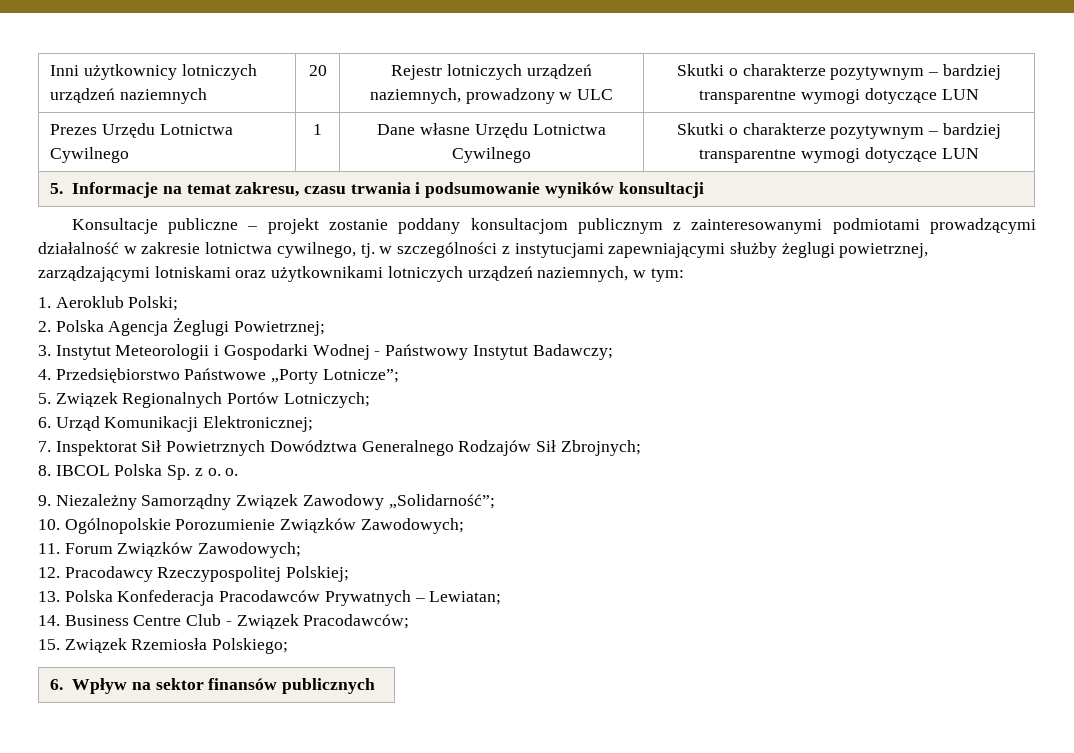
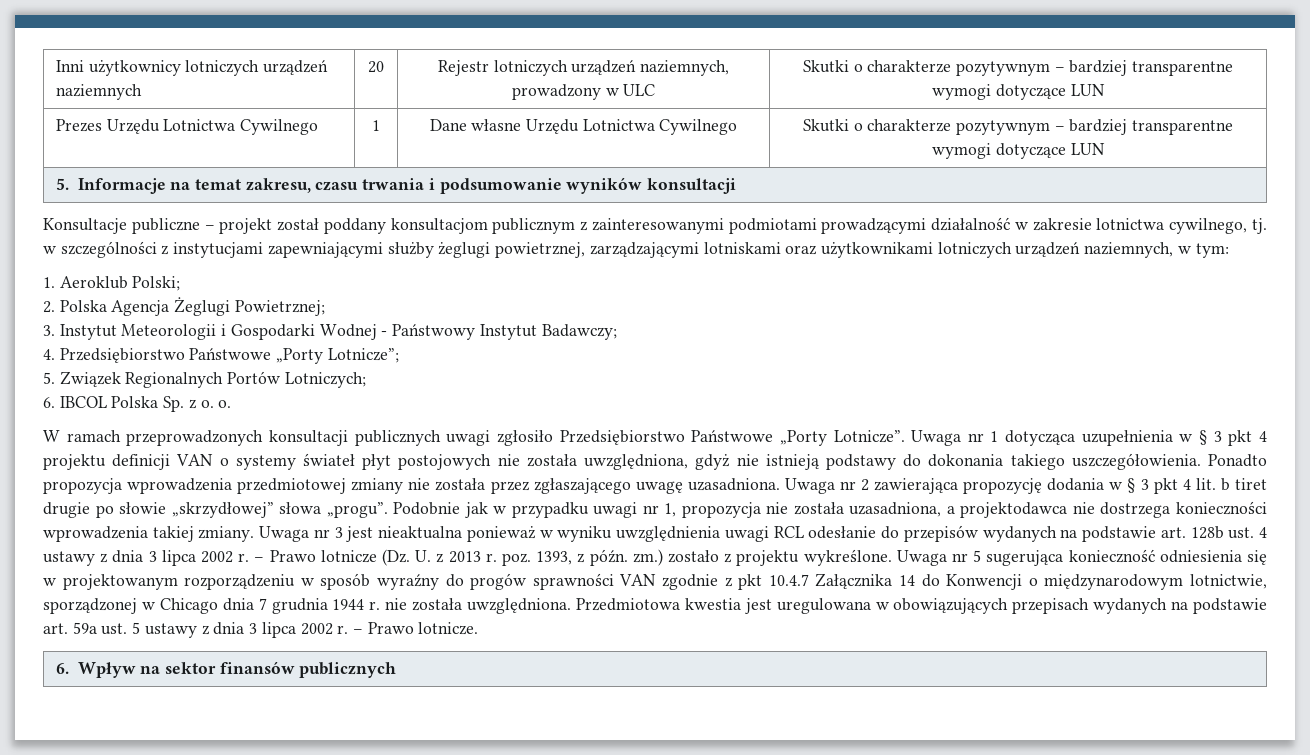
[329,219,389,230] zostanie -> [277,218,320,231] został
[55,416,314,432] [38,440,641,456] [38,465,51,476] Urząd Komunikacji Elektronicznej; // 7. Inspektorat Sił Powietrznych Dowództwa Generalnego Rodzajów Sił Zbrojnych; // 8. -> (55, 402) none
[38,494,495,510] [38,518,464,534] [38,542,302,558] [38,566,350,582] [38,590,502,606] [38,614,410,629] [38,638,289,654] 9. Niezależny Samorządny Związek Zawodowy „Solidarność”; // 10. Ogólnopolskie Porozumienie Związków Zawodowych; // 11. Forum Związków Zawodowych; // 12. Pracodawcy Rzeczypospolitej Polskiej; // 13. Polska Konfederacja Pracodawców Prywatnych – Lewiatan; // 14. Business Centre Club - Związek Pracodawców; // 15. Związek Rzemiosła Polskiego; -> [43,430,1268,446] [43,453,1267,470] [43,478,1268,494] [43,501,1268,518] [43,525,1267,542] [43,549,1268,566] [43,573,1268,590] [43,598,1267,614] [43,622,479,638] W ramach przeprowadzonych konsultacji publicznych uwagi zgłosiło Przedsiębiorstwo Państwowe „Porty Lotnicze”. Uwaga nr 1 dotycząca uzupełnienia w § 3 pkt 4 projektu definicji VAN o systemy świateł płyt postojowych nie została uwzględniona, gdyż nie istnieją podstawy do dokonania takiego uszczegółowienia. Ponadto propozycja wprowadzenia przedmiotowej zmiany nie została przez zgłaszającego uwagę uzasadniona. Uwaga nr 2 zawierająca propozycję dodania w § 3 pkt 4 lit. b tiret drugie po słowie „skrzydłowej” słowa „progu”. Podobnie jak w przypadku uwagi nr 1, propozycja nie została uzasadniona, a projektodawca nie dostrzega konieczności wprowadzenia takiej zmiany. Uwaga nr 3 jest nieaktualna ponieważ w wyniku uwzględnienia uwagi RCL odesłanie do przepisów wydanych na podstawie art. 128b ust. 4 ustawy z dnia 3 lipca 2002 r. – Prawo lotnicze (Dz. U. z 2013 r. poz. 1393, z późn. zm.) zostało z projektu wykreślone. Uwaga nr 5 sugerująca konieczność odniesienia się w projektowanym rozporządzeniu w sposób wyraźny do progów sprawności VAN zgodnie z pkt 10.4.7 Załącznika 14 do Konwencji o międzynarodowym lotnictwie, sporządzonej w Chicago dnia 7 grudnia 1944 r. nie została uwzględniona. Przedmiotowa kwestia jest uregulowana w obowiązujących przepisach wydanych na podstawie art. 59a ust. 5 ustawy z dnia 3 lipca 2002 r. – Prawo lotnicze.

